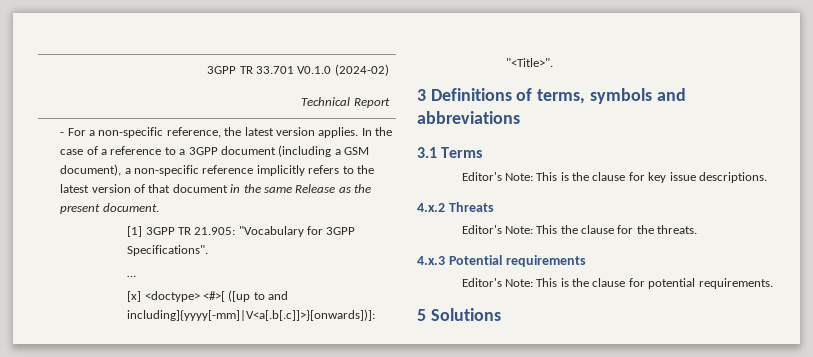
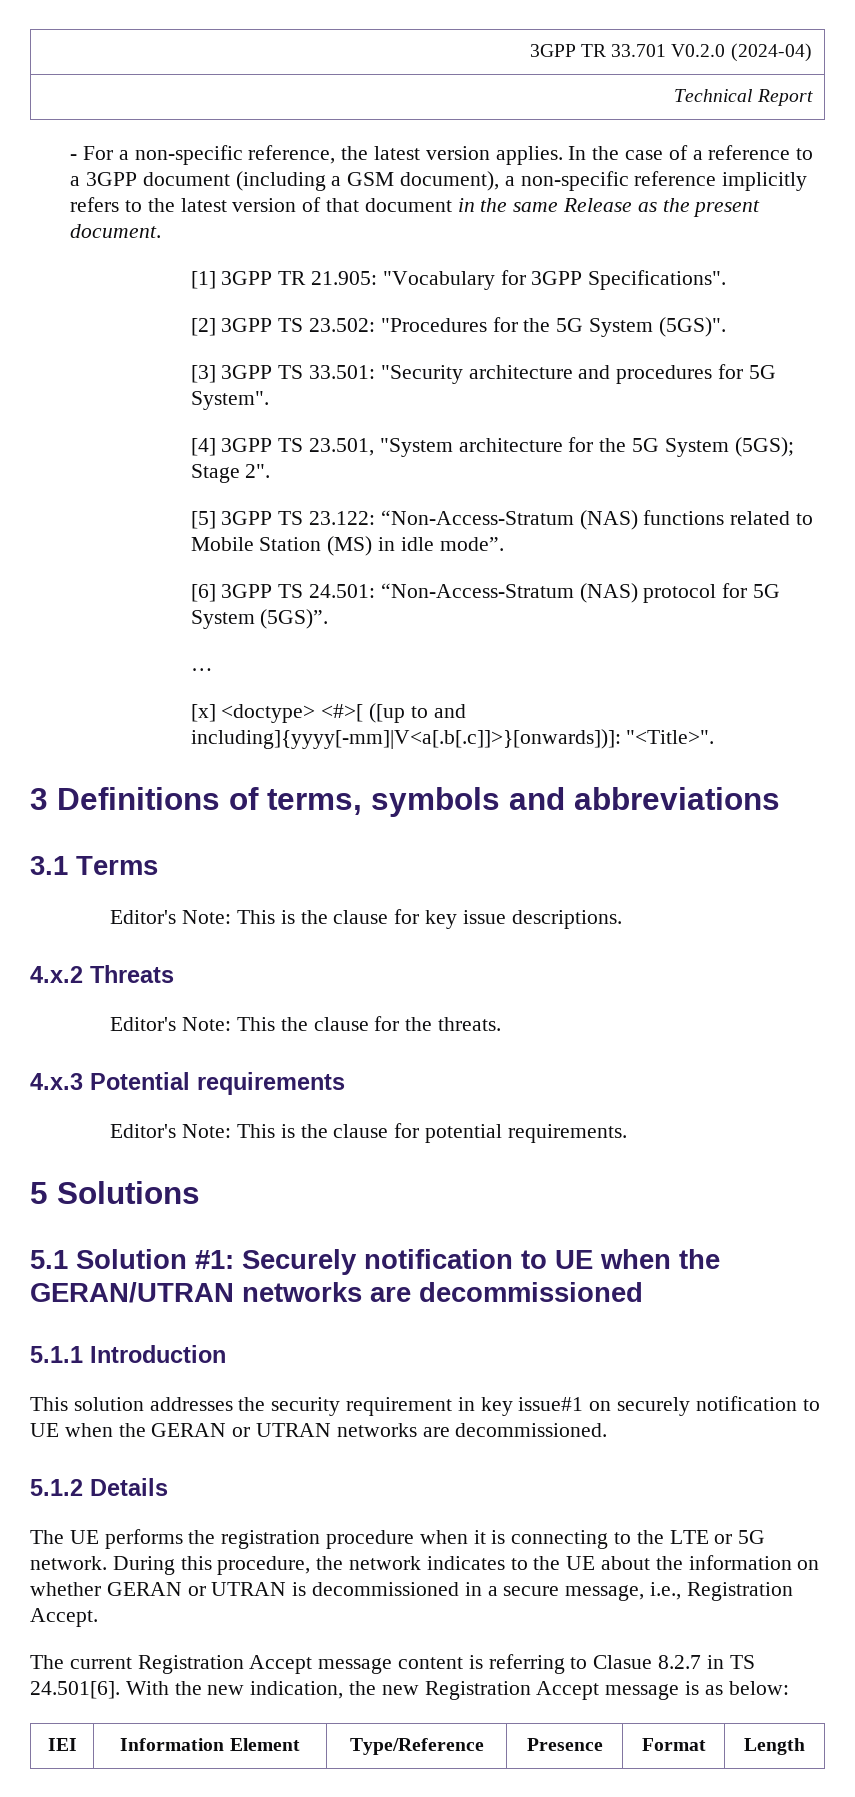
[297,64,389,76] V0.1.0 (2024-02) -> [671,43,812,62] V0.2.0 (2024-04)
(209, 250) none -> [190,317,726,337] [190,364,776,384] [190,391,269,410] [190,437,794,457] [190,464,271,483] [190,510,814,530] [190,536,504,556] [190,583,781,603] [190,609,329,629] // [2] 3GPP TS 23.502: "Procedures for the 5G System (5GS)". // [3] 3GPP TS 33.501: "Security architecture and procedures for 5G System". // [4] 3GPP TS 23.501, "System architecture for the 5G System (5GS); Stage 2". // [5] 3GPP TS 23.122: “Non-Access-Stratum (NAS) functions related to Mobile Station (MS) in idle mode”. // [6] 3GPP TS 24.501: “Non-Access-Stratum (NAS) protocol for 5G System (5GS)”.
(501, 314) none -> [30,1249,720,1275] [30,1282,643,1303] [30,1345,226,1363] [30,1396,820,1416] [30,1423,608,1437] [30,1478,168,1496] [30,1529,766,1549] [30,1555,820,1575] [30,1582,793,1601] [30,1608,98,1627] [30,1654,755,1674] [30,1681,789,1700] [47,1738,77,1751] [120,1738,300,1751] [349,1738,484,1755] [526,1738,603,1751] [641,1738,706,1751] [744,1738,805,1755] // 5.1 Solution #1: Securely notification to UE when the GERAN/UTRAN networks are decommissioned // 5.1.1 Introduction // This solution addresses the security requirement in key issue#1 on securely notification to UE when the GERAN or UTRAN networks are decommissioned. // 5.1.2 Details // The UE performs the registration procedure when it is connecting to the LTE or 5G network. During this procedure, the network indicates to the UE about the information on whether GERAN or UTRAN is decommissioned in a secure message, i.e., Registration Accept. // The current Registration Accept message content is referring to Clasue 8.2.7 in TS 24.501[6]. With the new indication, the new Registration Accept message is as below: // IEI | Information Element | Type/Reference | Presence | Format | Length

